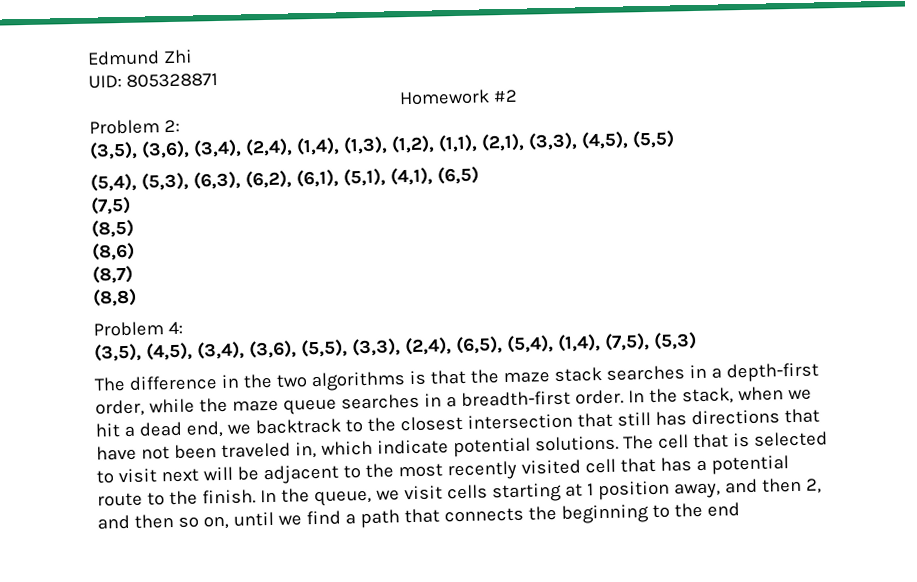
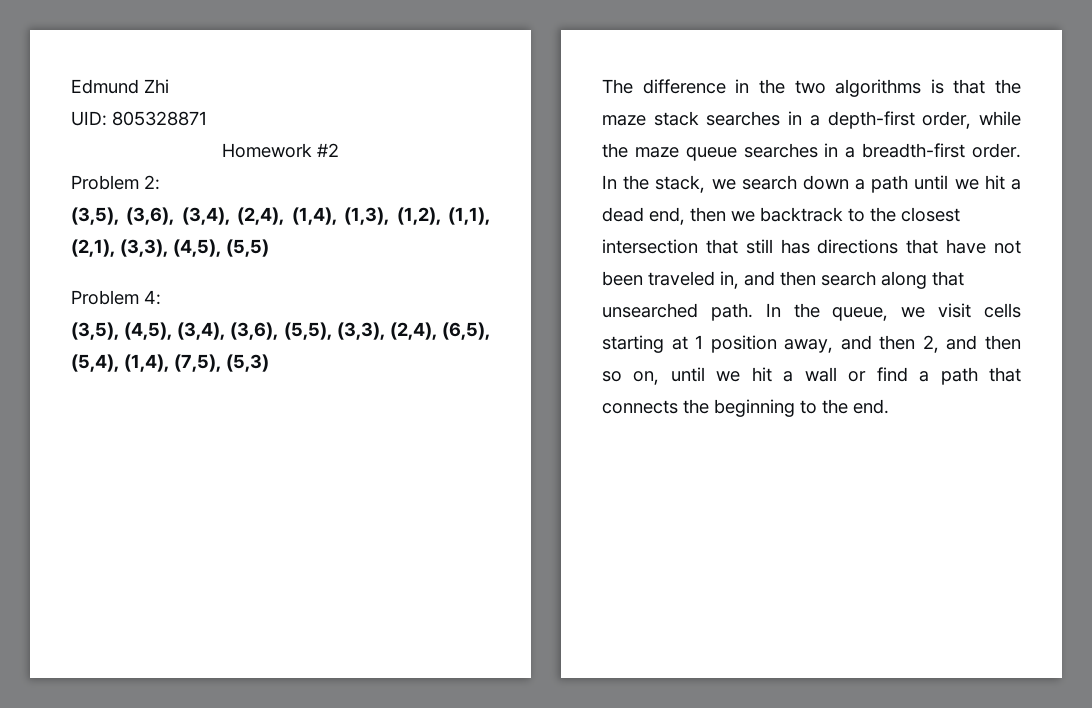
[90,166,479,192] [90,196,131,215] [91,219,134,238] [91,242,135,261] [92,265,133,284] [92,288,137,307] // (5,4), (5,3), (6,3), (6,2), (6,1), (5,1), (4,1), (6,5) // (7,5) // (8,5) // (8,6) // (8,7) // (8,8) -> (269, 248) none
[737,386,784,402] when -> [711,175,949,193] we search down a path until
(224, 429) none -> [690,207,726,222] then
[320,431,828,458] [96,455,789,485] [97,489,256,507] which indicate potential solutions. The cell that is selected to visit next will be adjacent to the most recently visited cell that has a potential route to the finish. -> [744,271,964,289] [602,303,753,321] and then search along that unsearched path.
(302, 520) none -> [751,367,867,382] hit a wall or
[706,502,740,517] end -> [853,399,889,414] end.

